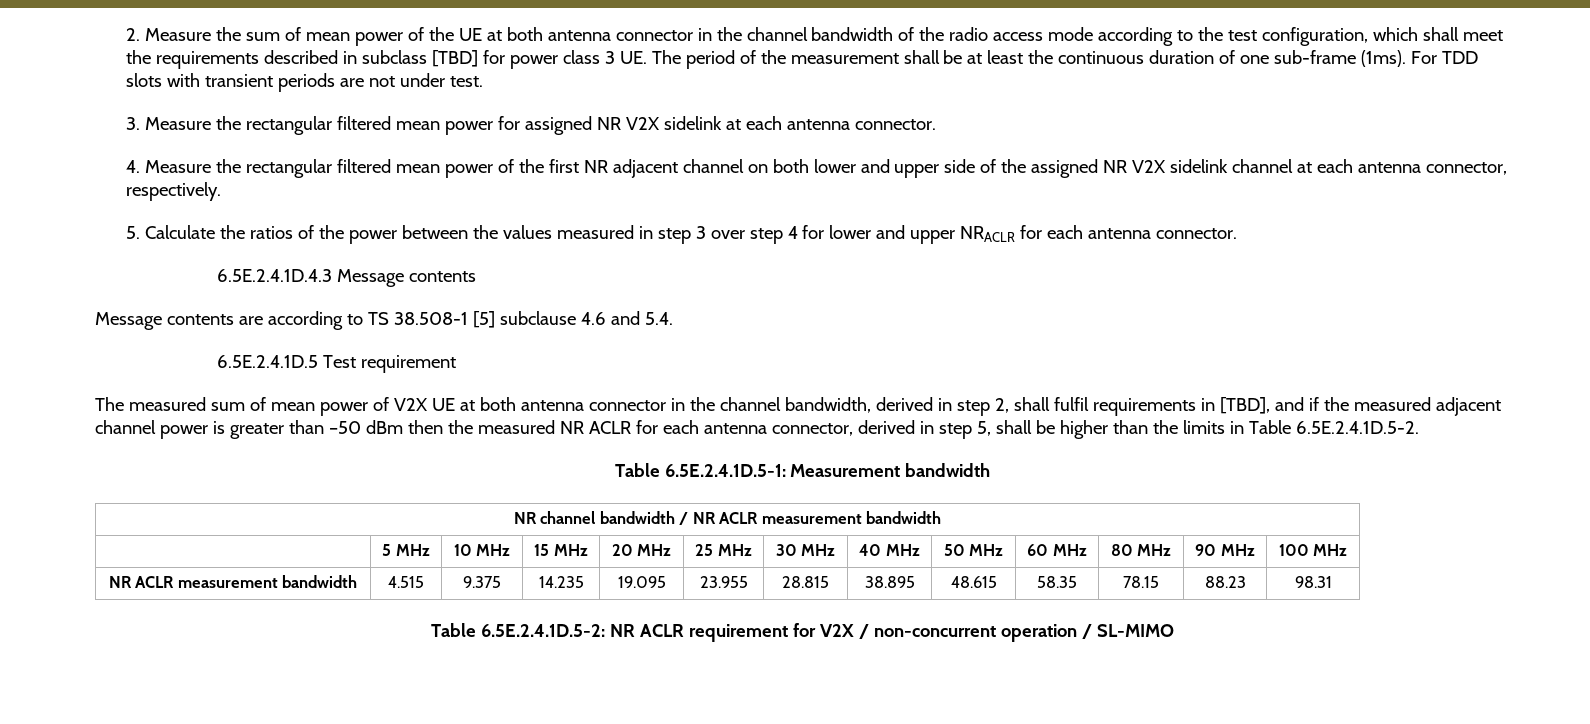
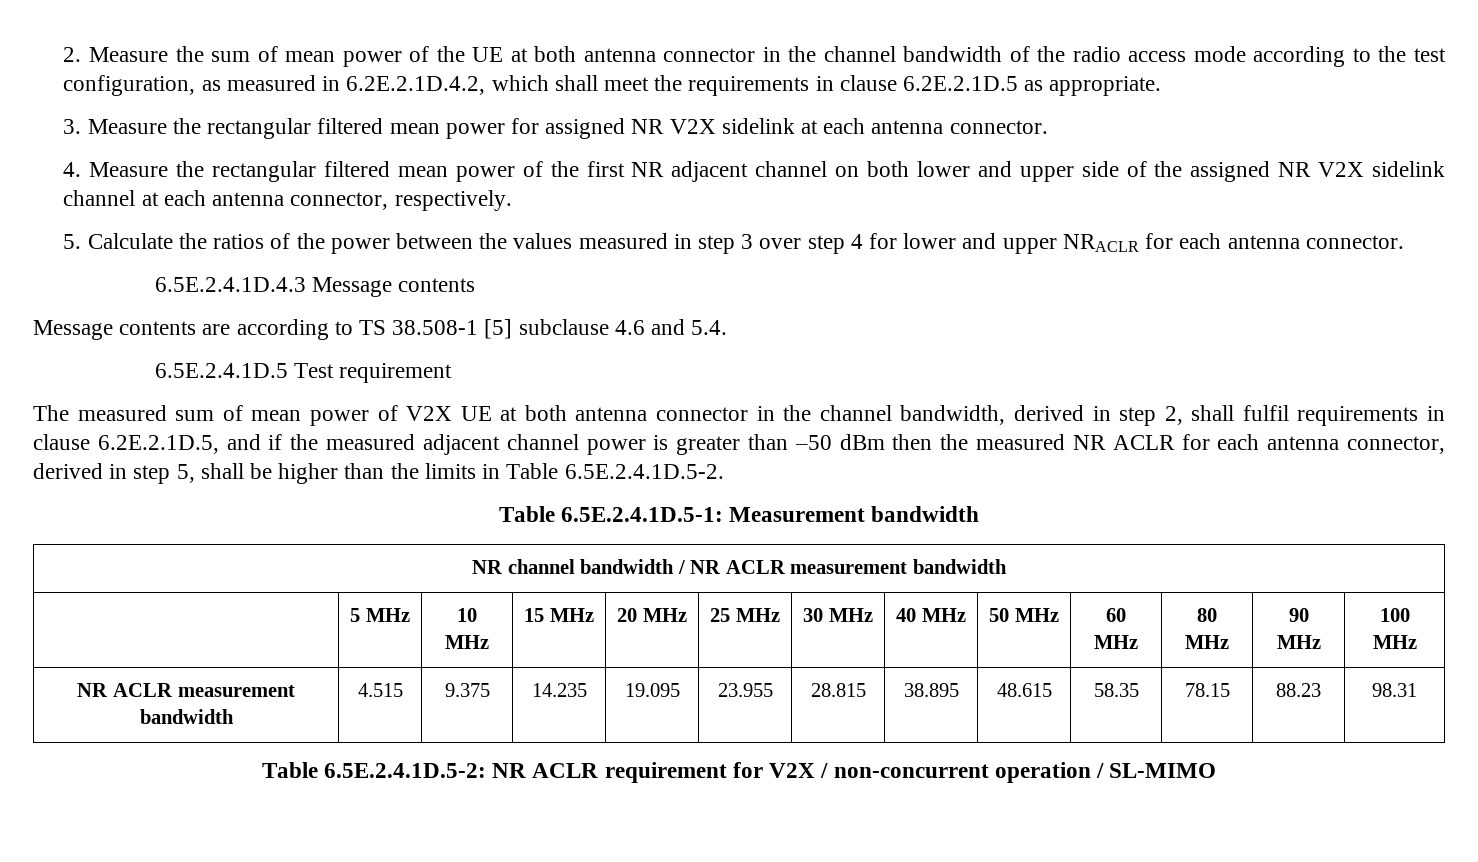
(1369, 36) none -> [201,75,486,95] as measured in 6.2E.2.1D.4.2,
[263,50,1479,69] [125,73,483,92] described in subclass [TBD] for power class 3 UE. The period of the measurement shall be at least the continuous duration of one sub-frame (1ms). For TDD slots with transient periods are not under test. -> [815,75,1162,96] in clause 6.2E.2.1D.5 as appropriate.
[1219,397,1270,414] [TBD], -> [33,434,219,454] clause 6.2E.2.1D.5,

